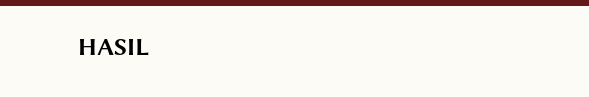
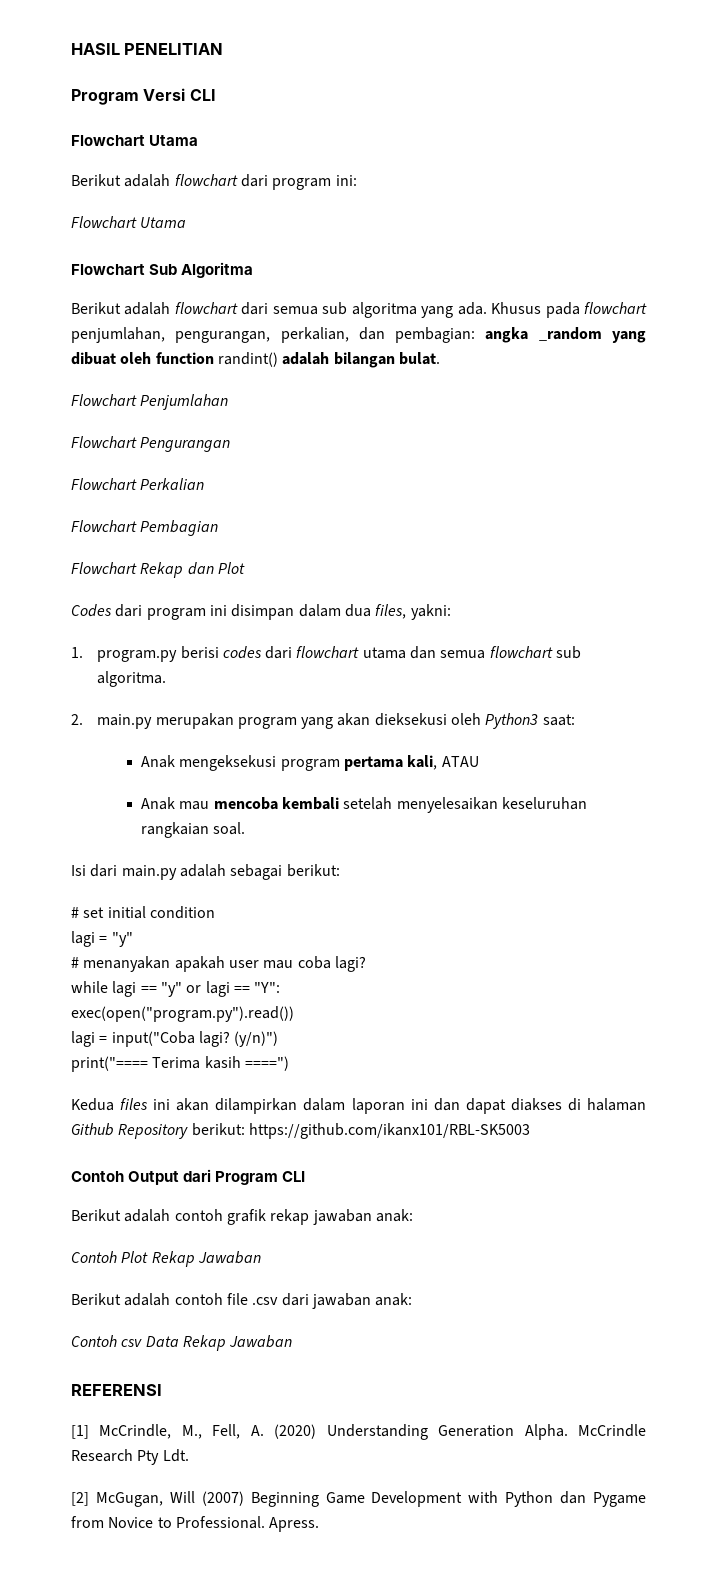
(149, 47) none -> [124,43,224,55] [71,88,216,105] [71,135,199,146] [71,174,357,190] [71,216,187,228] [71,262,254,278] [71,302,647,318] [71,327,646,343] [71,352,440,368] [71,394,229,410] [71,436,231,452] [71,478,205,490] [71,520,219,536] [71,562,245,578] [71,604,451,620] [71,646,582,662] [97,671,167,687] [71,713,575,729] [141,755,479,771] [141,797,587,813] [141,822,246,838] [71,864,340,880] [71,906,215,919] [71,931,133,947] [71,956,366,972] [71,981,281,997] [71,1006,294,1022] [71,1031,279,1047] [71,1056,289,1072] [71,1098,646,1114] [71,1123,530,1139] [71,1169,306,1185] [71,1209,413,1225] [71,1251,261,1267] [71,1293,413,1309] [71,1335,293,1351] [71,1384,162,1396] [71,1424,647,1440] [71,1449,189,1465] [71,1491,647,1507] [71,1516,320,1532] PENELITIAN // Program Versi CLI // Flowchart Utama // Berikut adalah flowchart dari program ini: // Flowchart Utama // Flowchart Sub Algoritma // Berikut adalah flowchart dari semua sub algoritma yang ada. Khusus pada flowchart penjumlahan, pengurangan, perkalian, dan pembagian: angka _random yang dibuat oleh function randint() adalah bilangan bulat. // Flowchart Penjumlahan // Flowchart Pengurangan // Flowchart Perkalian // Flowchart Pembagian // Flowchart Rekap dan Plot // Codes dari program ini disimpan dalam dua files, yakni: // 1. program.py berisi codes dari flowchart utama dan semua flowchart sub algoritma. // 2. main.py merupakan program yang akan dieksekusi oleh Python3 saat: // Anak mengeksekusi program pertama kali, ATAU // Anak mau mencoba kembali setelah menyelesaikan keseluruhan rangkaian soal. // Isi dari main.py adalah sebagai berikut: // # set initial condition // lagi = "y" // # menanyakan apakah user mau coba lagi? // while lagi == "y" or lagi == "Y": // exec(open("program.py").read()) // lagi = input("Coba lagi? (y/n)") // print("==== Terima kasih ====") // Kedua files ini akan dilampirkan dalam laporan ini dan dapat diakses di halaman Github Repository berikut: https://github.com/ikanx101/RBL-SK5003 // Contoh Output dari Program CLI // Berikut adalah contoh grafik rekap jawaban anak: // Contoh Plot Rekap Jawaban // Berikut adalah contoh file .csv dari jawaban anak: // Contoh csv Data Rekap Jawaban // REFERENSI // [1] McCrindle, M., Fell, A. (2020) Understanding Generation Alpha. McCrindle Research Pty Ldt. // [2] McGugan, Will (2007) Beginning Game Development with Python dan Pygame from Novice to Professional. Apress.

